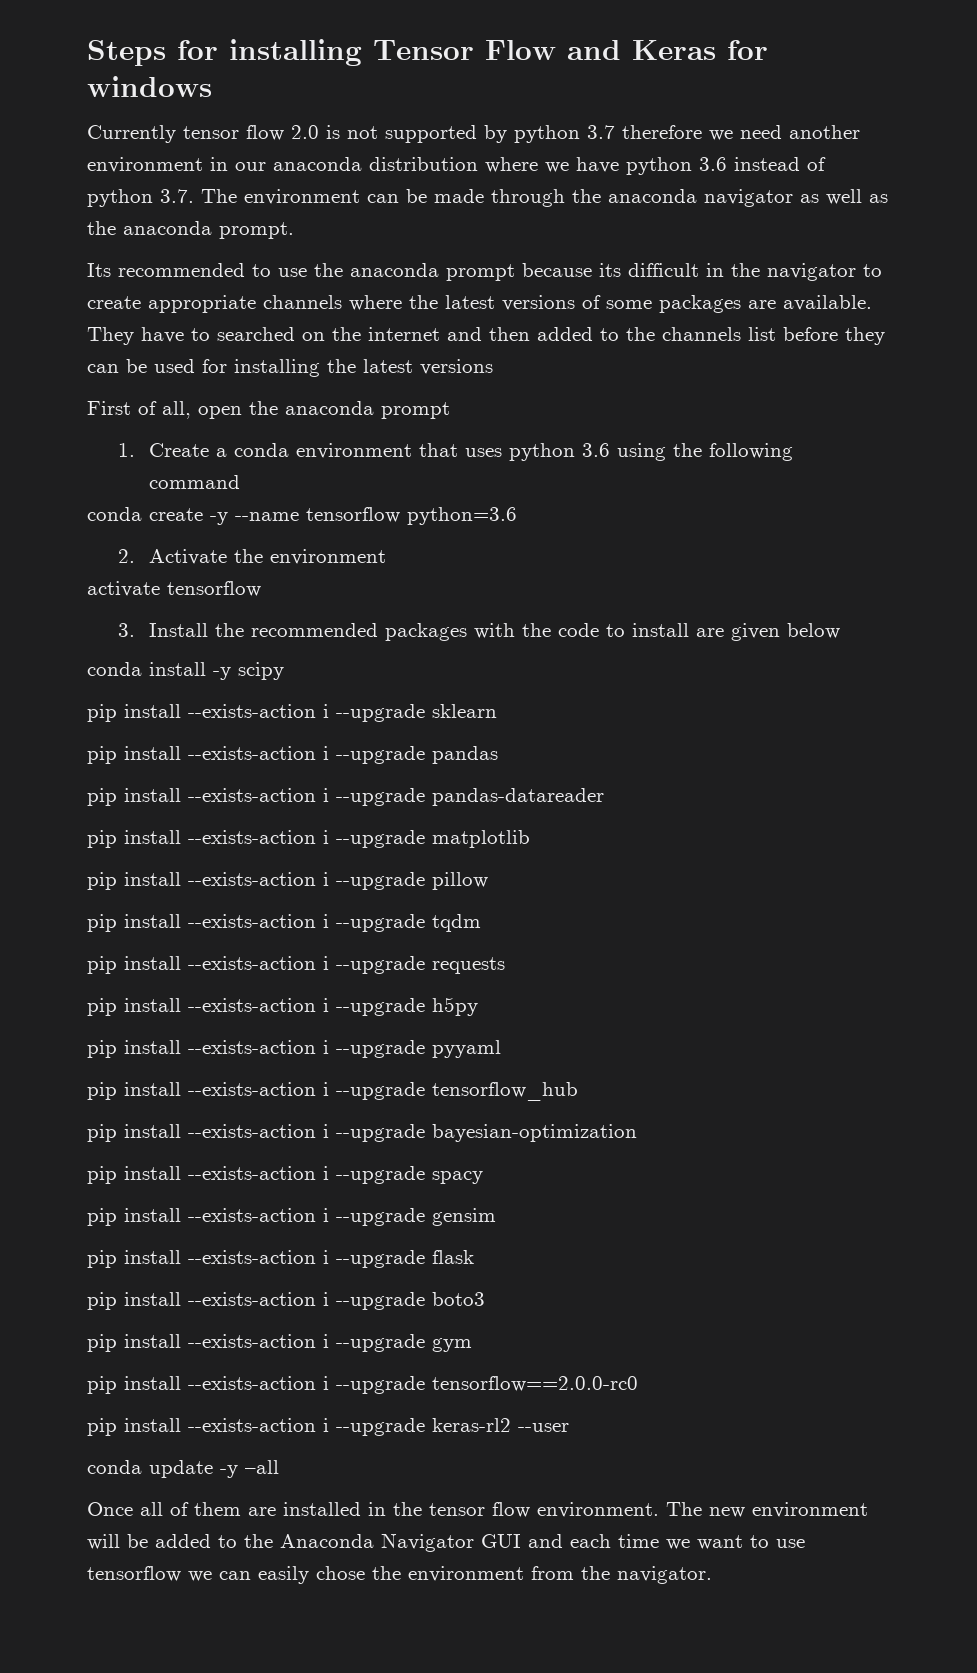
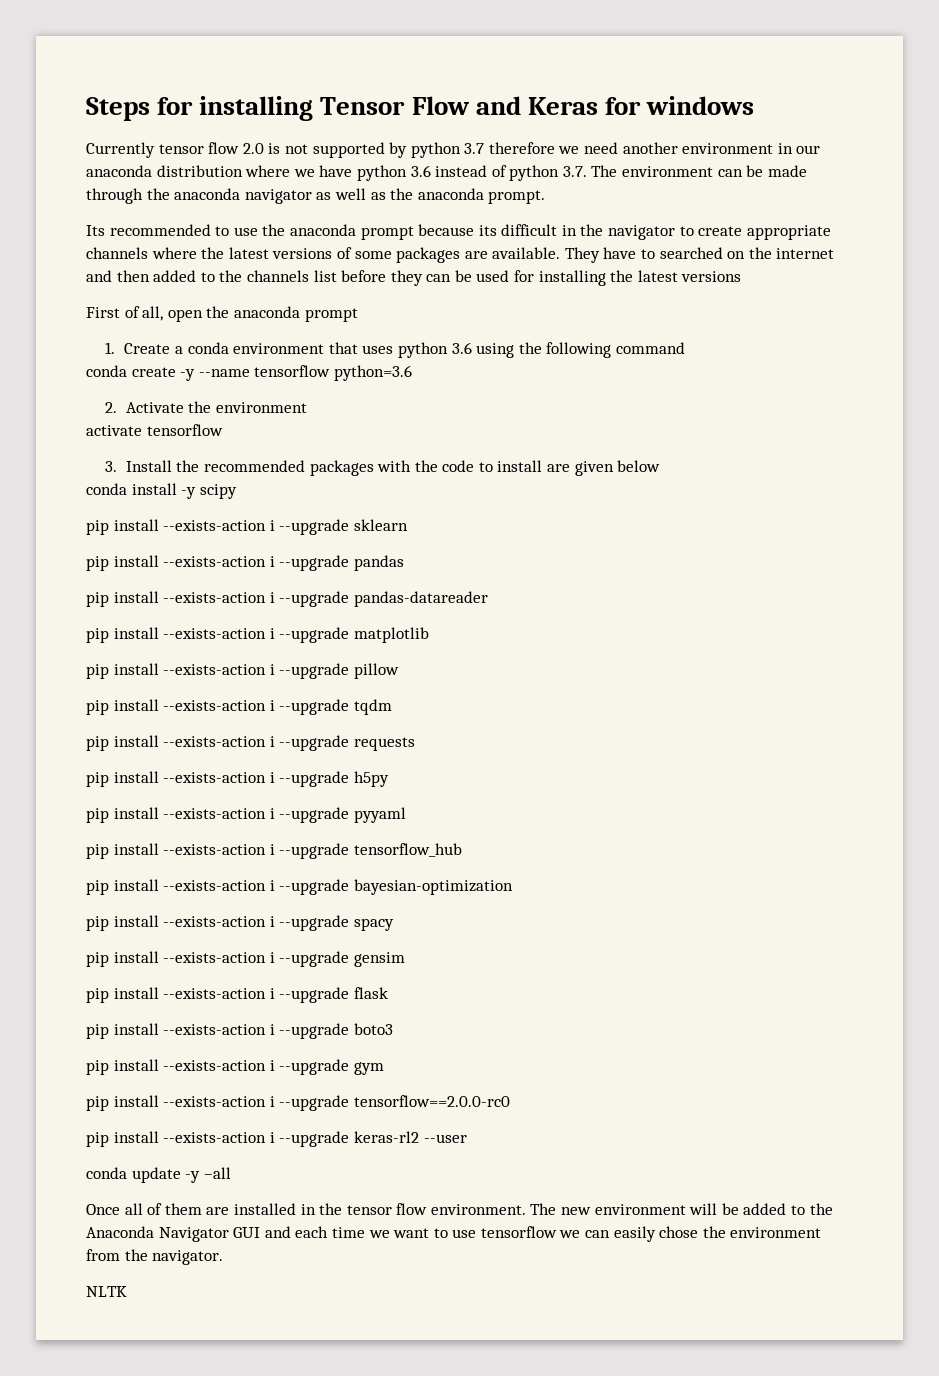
(712, 1575) none -> [86,1286,127,1297] // NLTK

